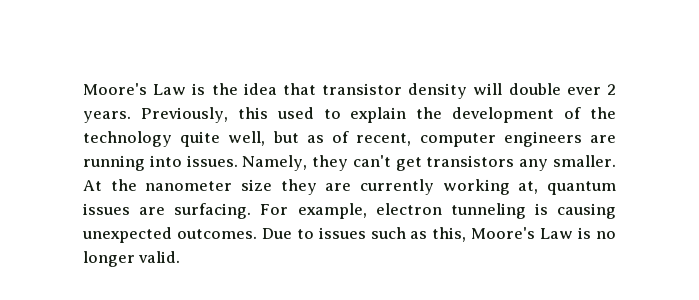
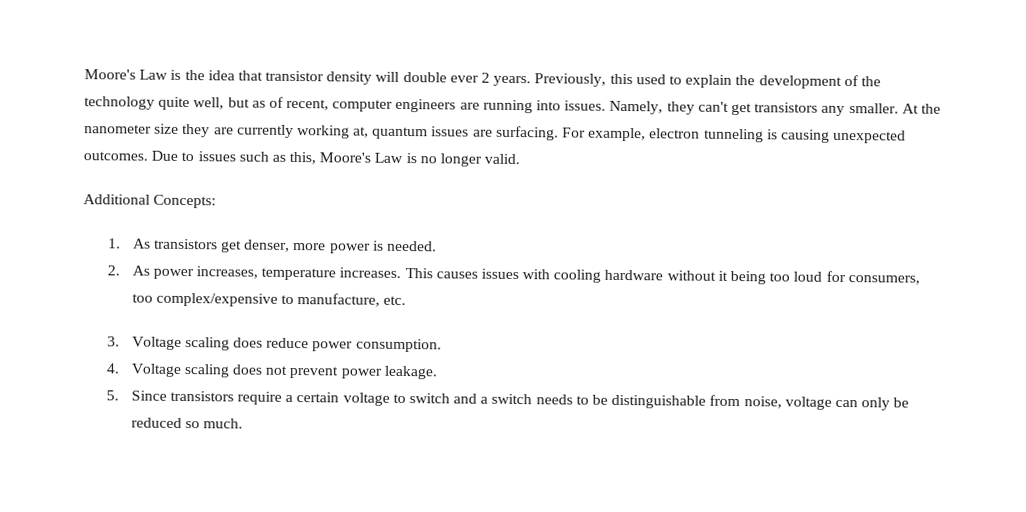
(181, 257) none -> [83,194,217,209] [107,238,437,254] [106,265,920,285] [131,292,407,307] [106,336,442,353] [105,363,437,380] [105,390,910,411] [130,417,243,429] // Additional Concepts: // 1. As transistors get denser, more power is needed. // 2. As power increases, temperature increases. This causes issues with cooling hardware without it being too loud for consumers, too complex/expensive to manufacture, etc. // 3. Voltage scaling does reduce power consumption. // 4. Voltage scaling does not prevent power leakage. // 5. Since transistors require a certain voltage to switch and a switch needs to be distinguishable from noise, voltage can only be reduced so much.

